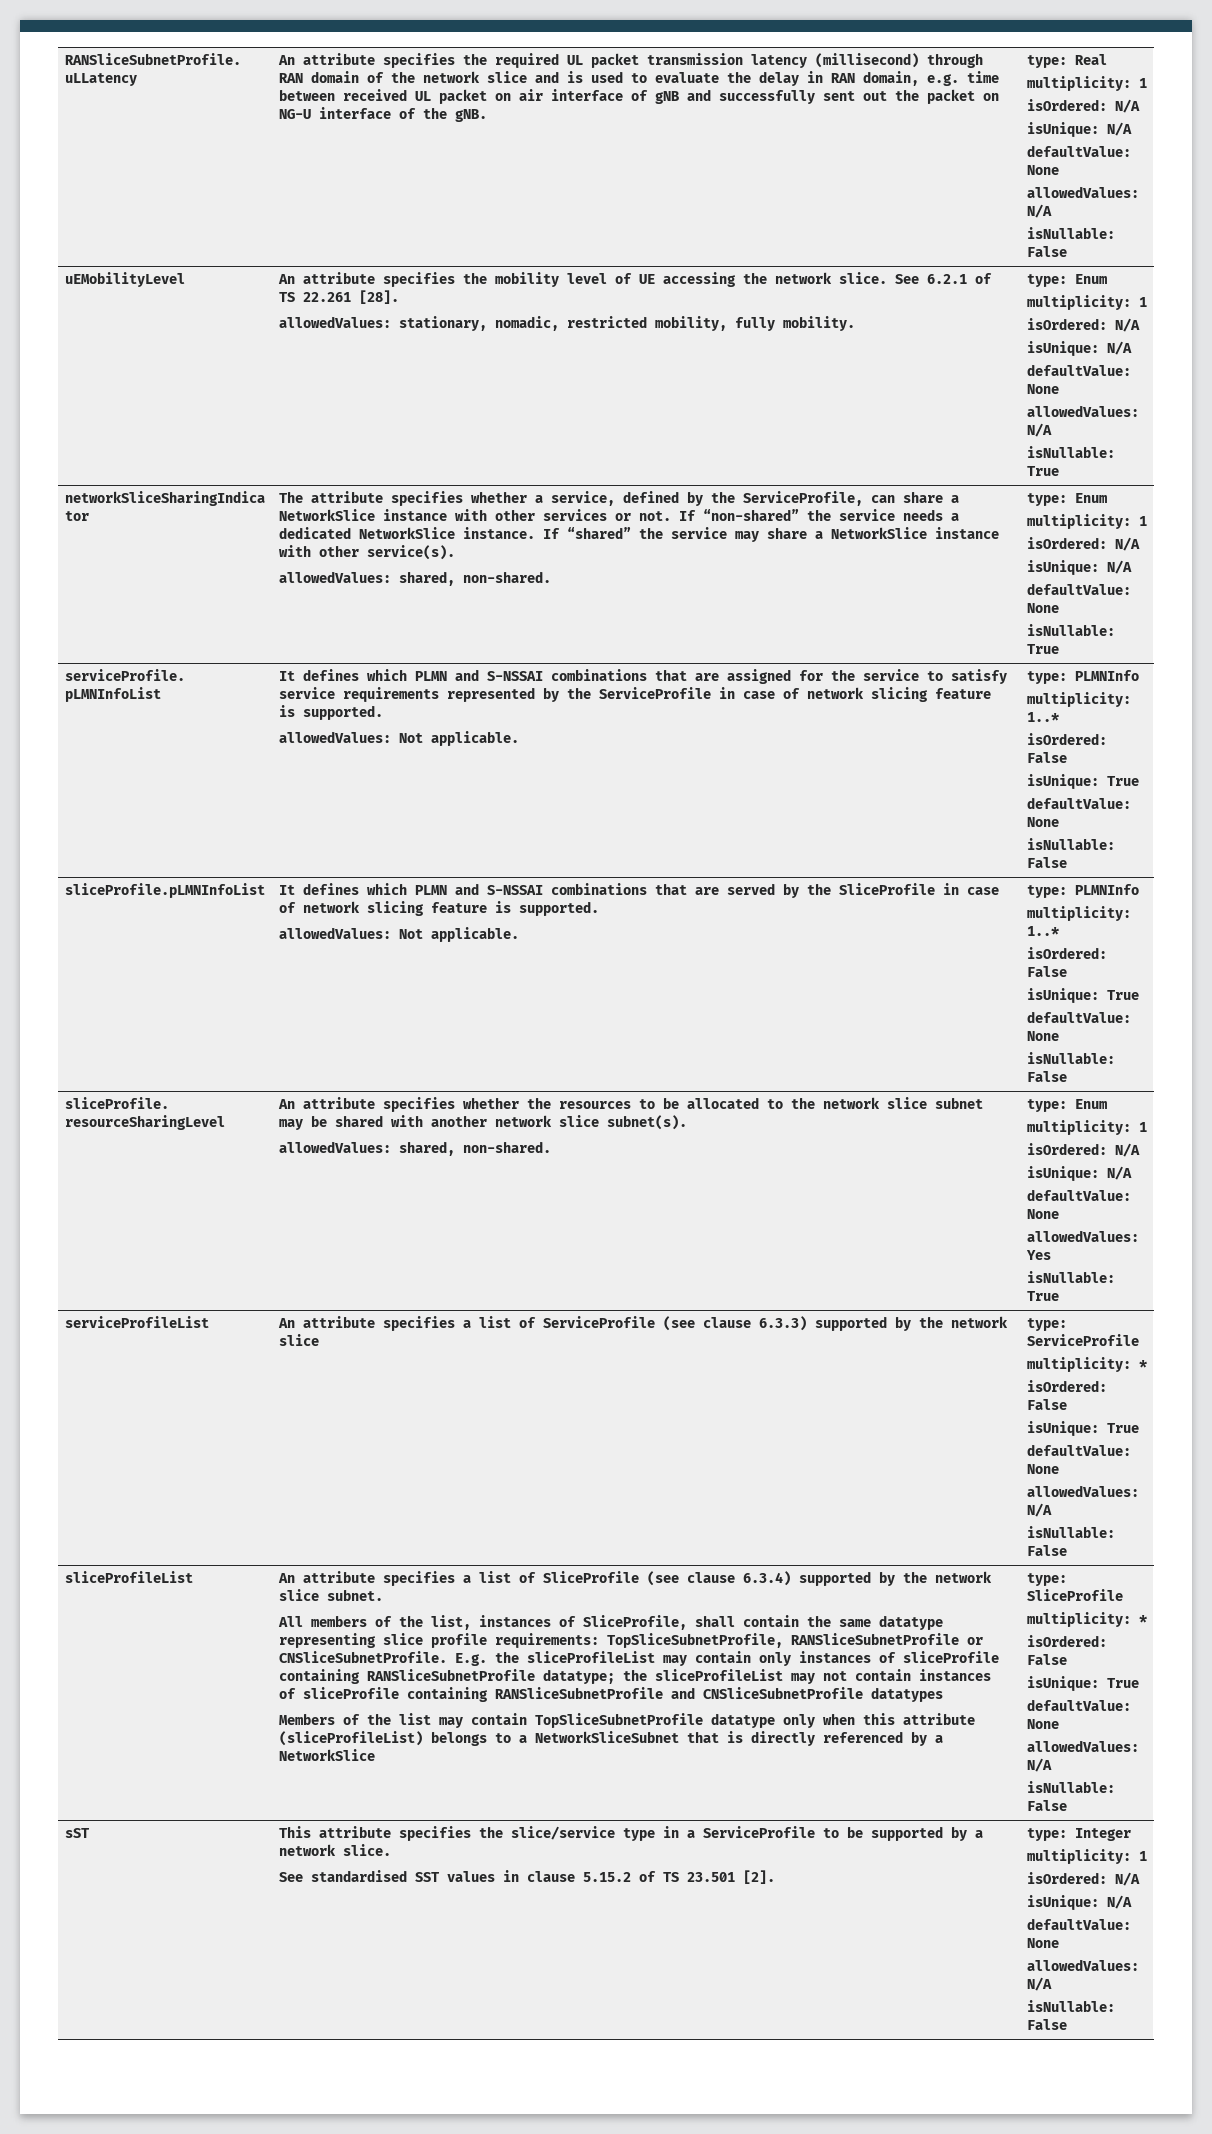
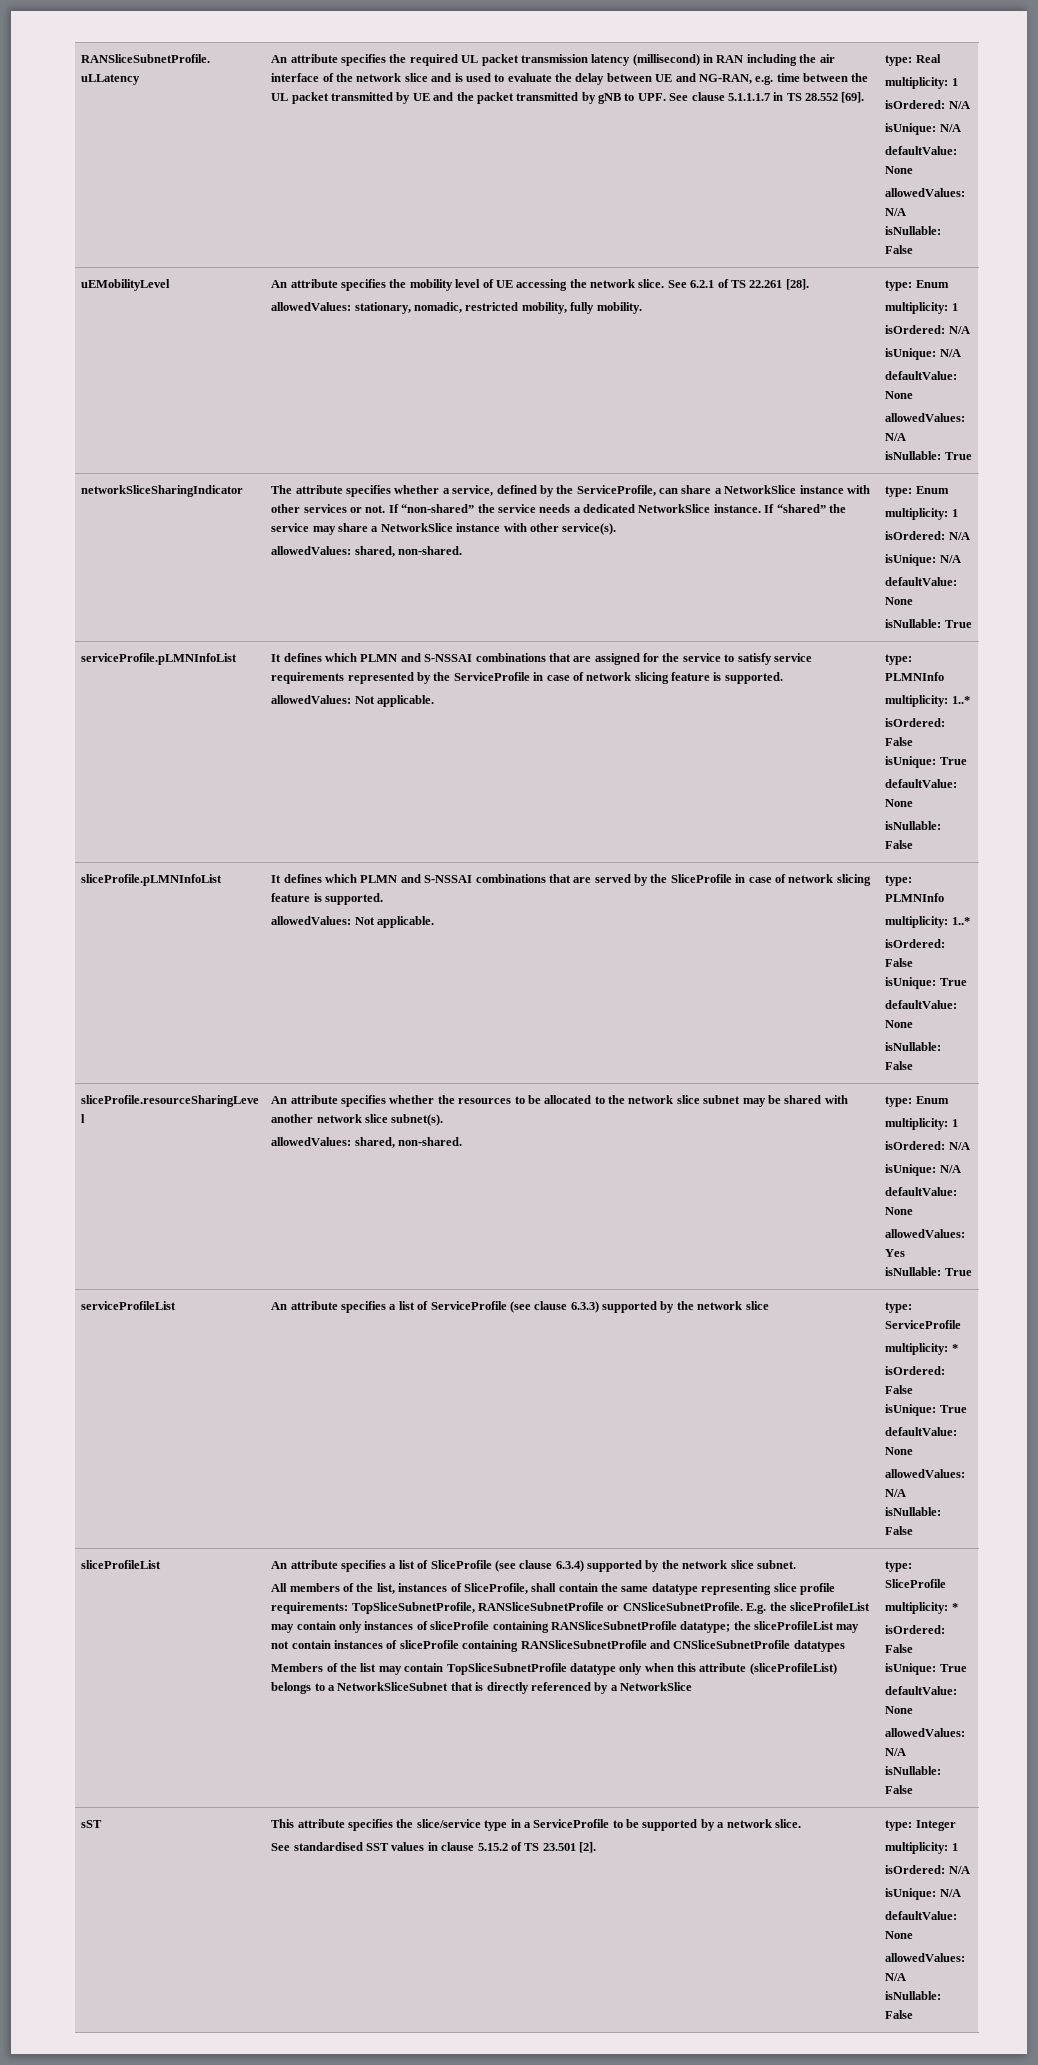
[926,53,983,68] [278,71,359,83] through RAN domain -> [703,54,835,66] [271,73,320,82] in RAN including the air interface
[806,71,919,86] in RAN domain, -> [606,73,752,84] between UE and NG-RAN,
[342,89,999,104] [278,107,487,122] received UL packet on air interface of gNB and successfully sent out the packet on NG-U interface of the gNB. -> [851,73,869,82] [271,92,865,104] the UL packet transmitted by UE and the packet transmitted by gNB to UPF. See clause 5.1.1.1.7 in TS 28.552 [69].

